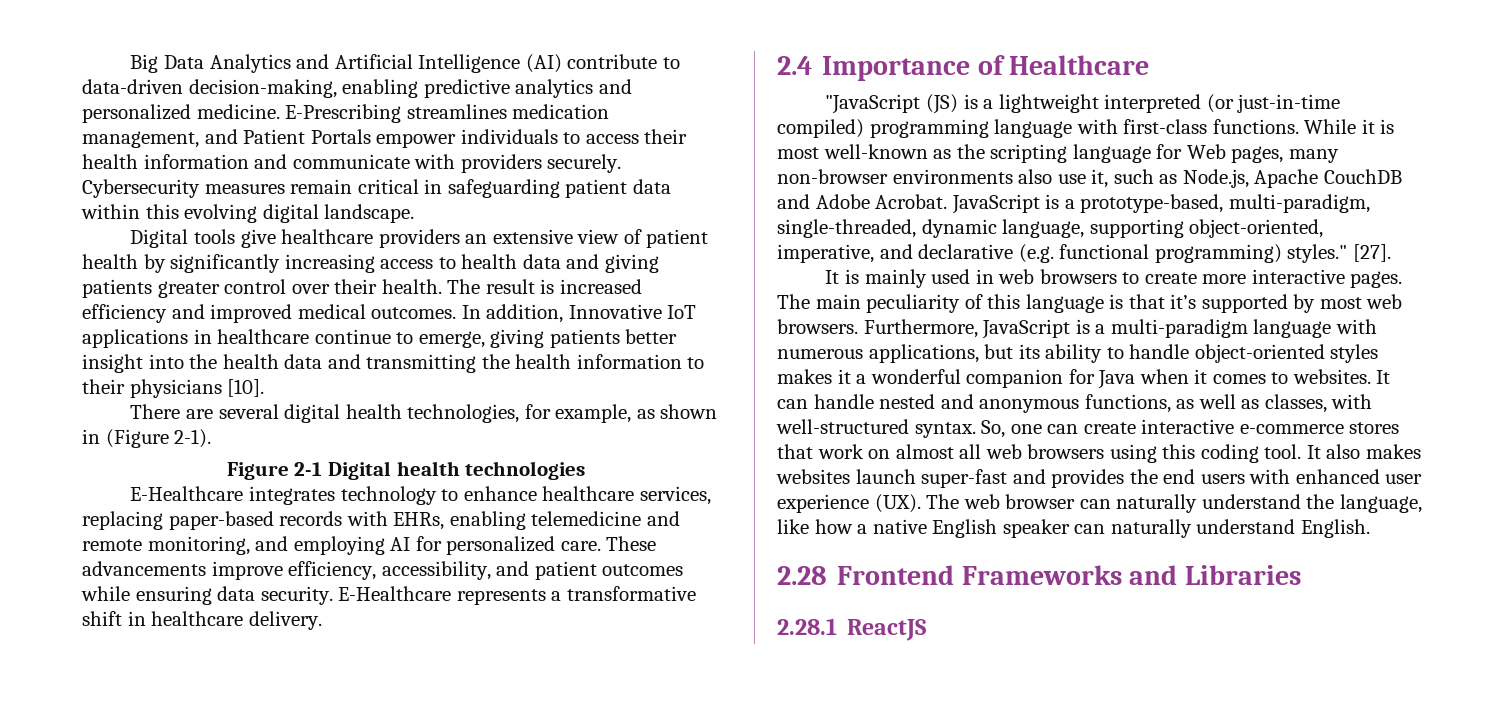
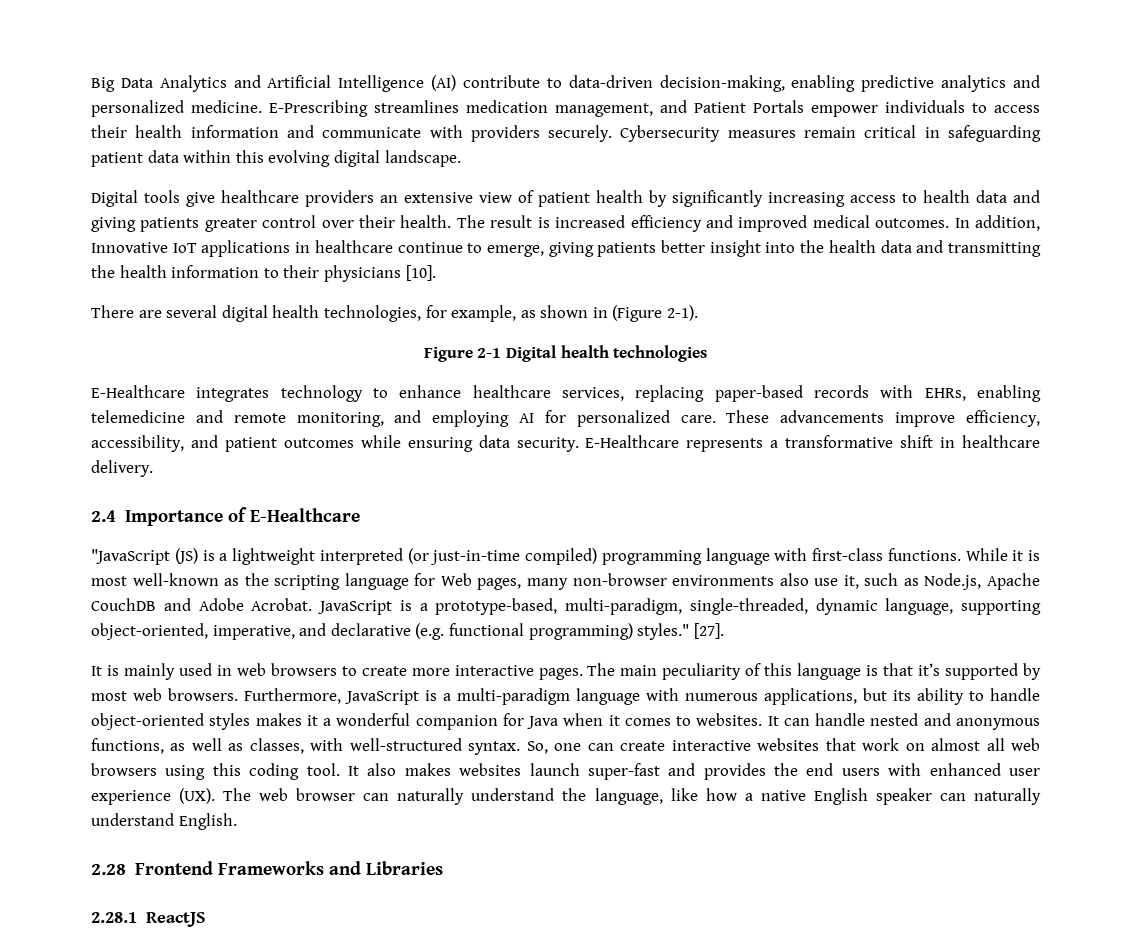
[1009,55,1150,75] Healthcare -> [249,508,360,522] E-Healthcare
[1239,422,1400,434] e-commerce stores -> [757,738,820,751] websites

